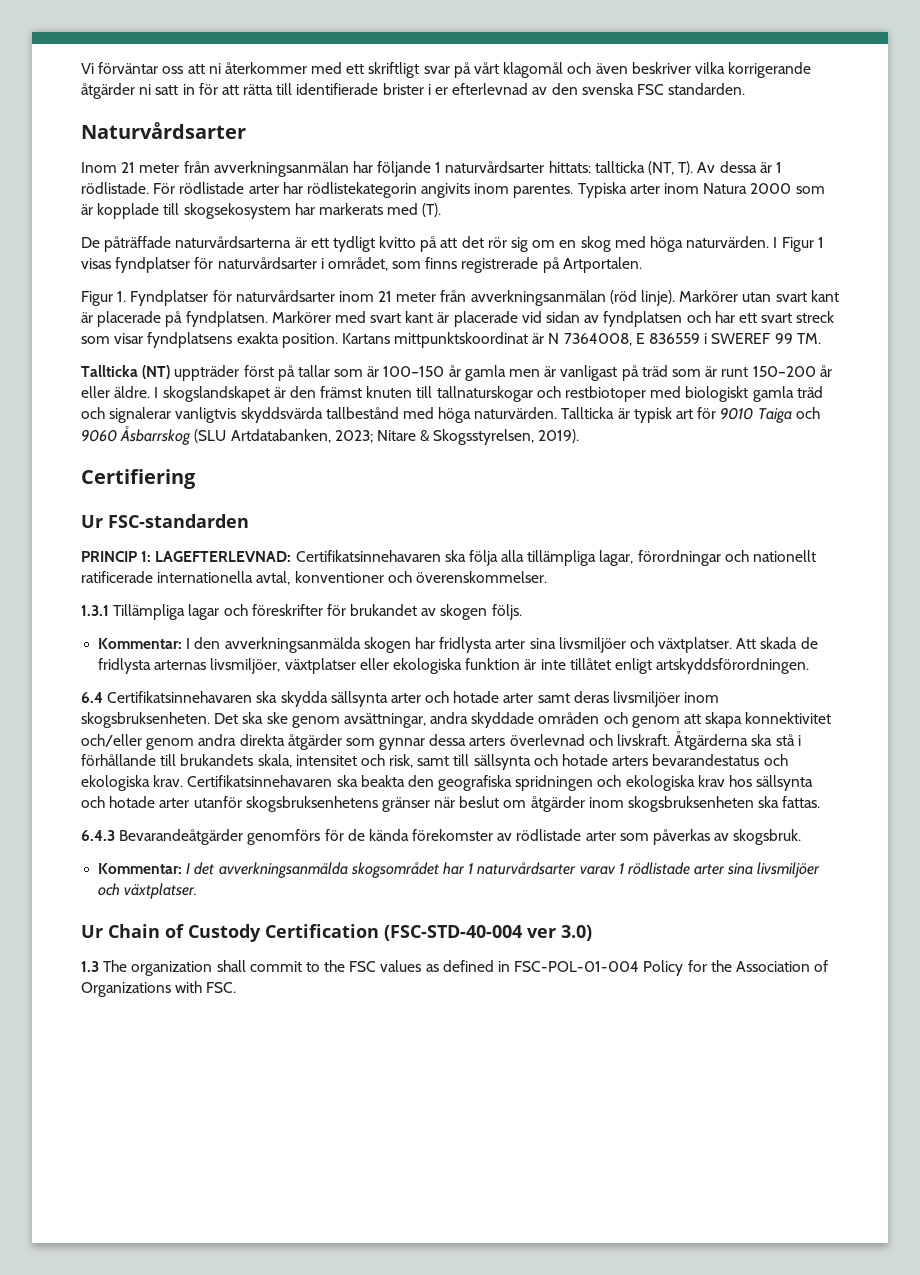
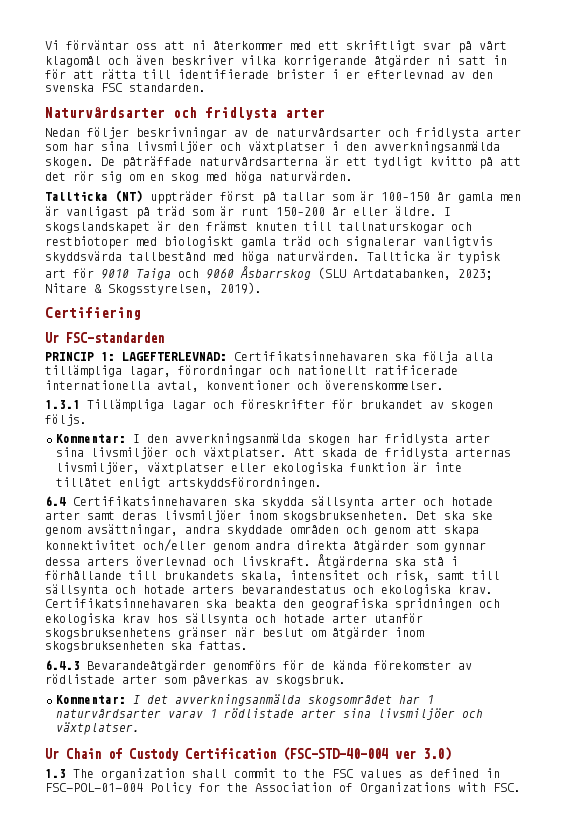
[81,161,782,177] [81,182,825,198] [81,203,442,219] // Inom 21 meter från avverkningsanmälan har följande 1 naturvårdsarter hittats: tallticka (NT, T). Av dessa är 1 rödlistade. För rödlistade arter har rödlistekategorin angivits inom parentes. Typiska arter inom Natura 2000 som är kopplade till skogsekosystem har markerats med (T). // -> [173,107,325,120] [45,127,521,139] [45,141,500,154] [45,157,94,168] och fridlysta arter // Nedan följer beskrivningar av de naturvårdsarter och fridlysta arter som har sina livsmiljöer och växtplatser i den avverkningsanmälda skogen.
[773,237,824,252] [81,257,642,273] [81,290,839,306] [81,311,835,327] [81,332,821,348] I Figur 1 visas fyndplatser för naturvårdsarter i området, som finns registrerade på Artportalen. // Figur 1. Fyndplatser för naturvårdsarter inom 21 meter från avverkningsanmälan (röd linje). Markörer utan svart kant är placerade på fyndplatsen. Markörer med svart kant är placerade vid sidan av fyndplatsen och har ett svart streck som visar fyndplatsens exakta position. Kartans mittpunktskoordinat är N 7364008, E 836559 i SWEREF 99 TM. -> (353, 176) none

